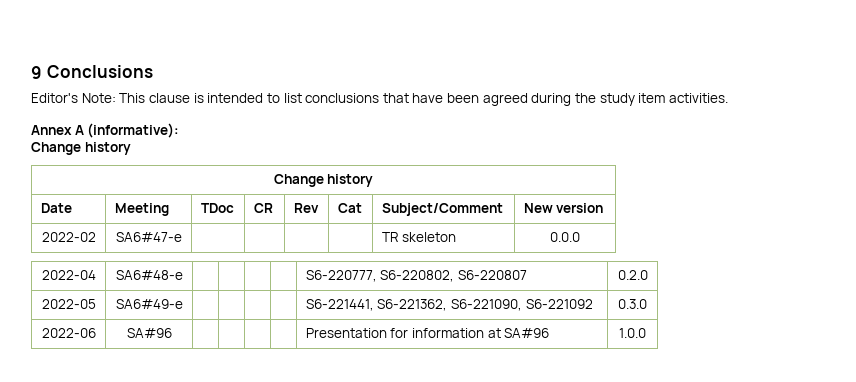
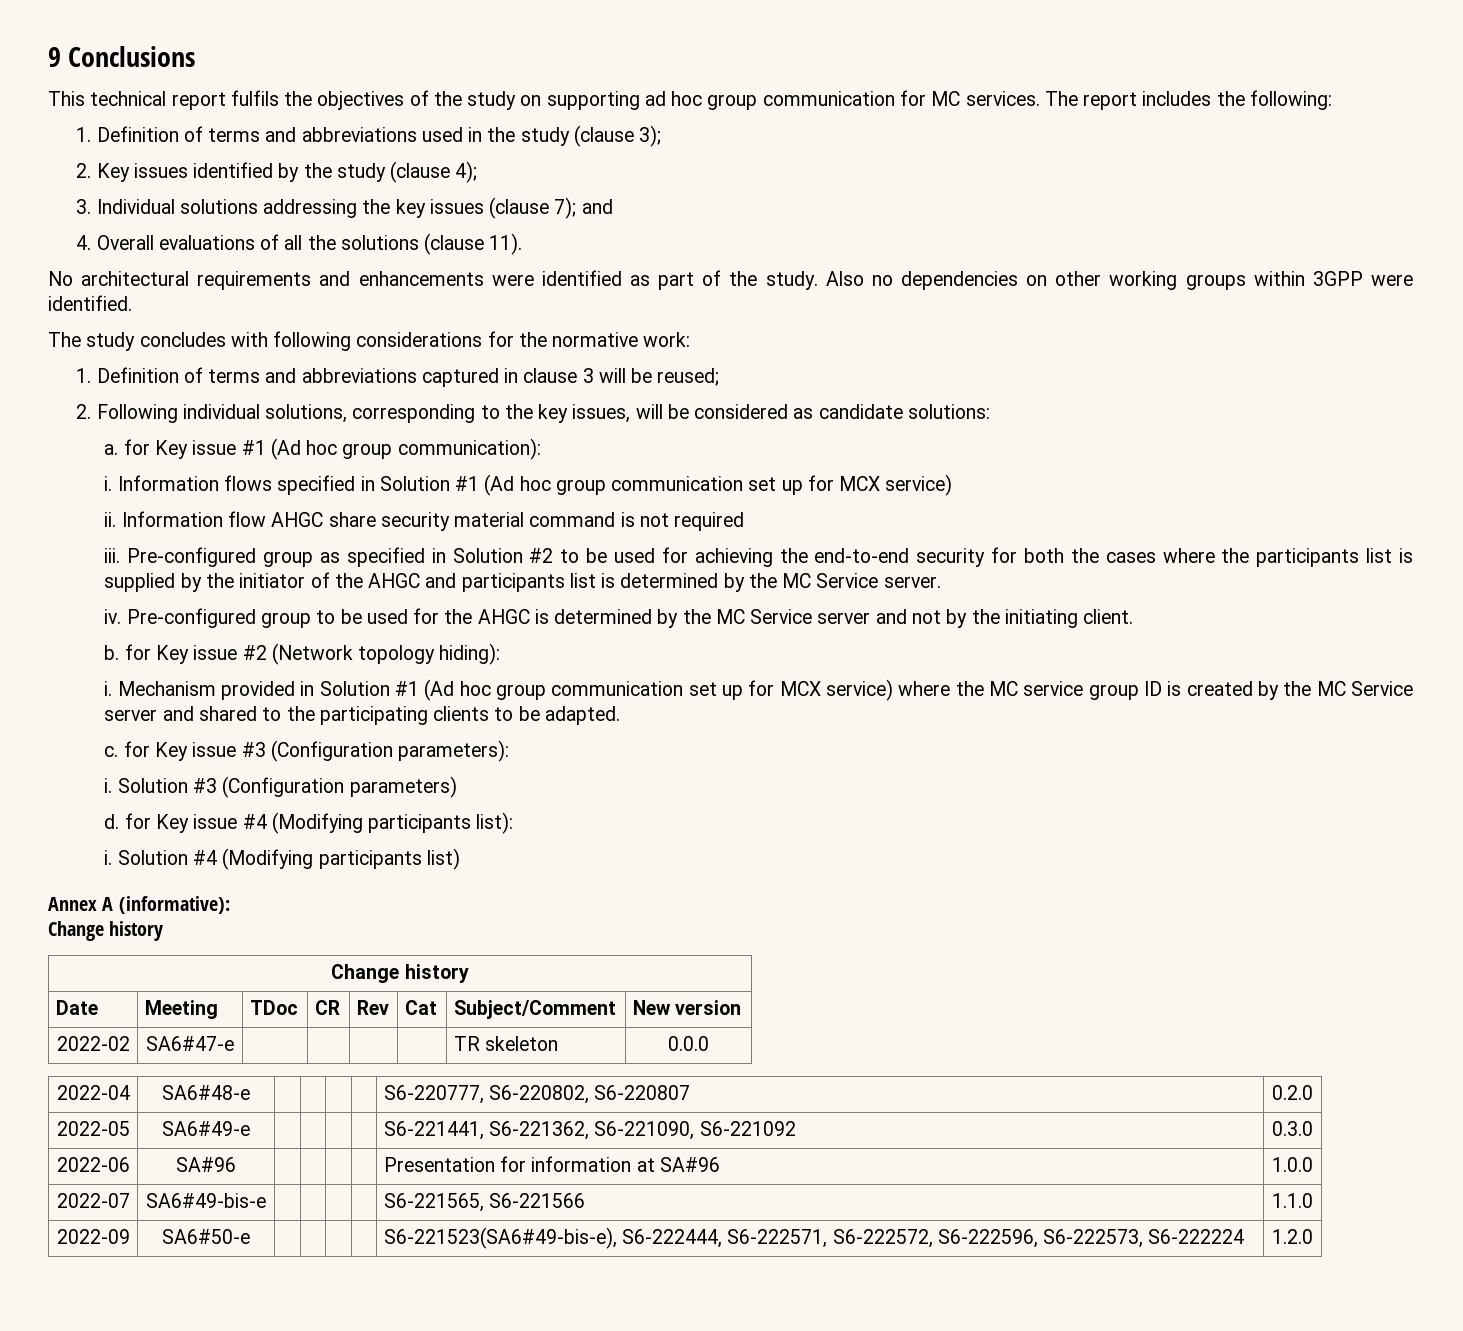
[31,93,728,106] Editor's Note: This clause is intended to list conclusions that have been agreed during the study item activities. -> [48,90,1332,110] [76,125,662,147] [76,161,478,183] [76,197,613,219] [76,233,523,255] [48,270,1413,290] [48,295,132,311] [48,331,691,351] [76,367,720,387] [76,404,990,423] [104,438,541,460] [104,474,953,496] [104,511,745,531] [104,547,1413,567] [104,572,941,592] [104,608,1134,628] [104,643,501,665] [104,679,1413,701] [104,706,620,725] [104,740,510,762] [104,776,457,798] [104,812,514,834] [104,848,460,870] This technical report fulfils the objectives of the study on supporting ad hoc group communication for MC services. The report includes the following: // 1. Definition of terms and abbreviations used in the study (clause 3); // 2. Key issues identified by the study (clause 4); // 3. Individual solutions addressing the key issues (clause 7); and // 4. Overall evaluations of all the solutions (clause 11). // No architectural requirements and enhancements were identified as part of the study. Also no dependencies on other working groups within 3GPP were identified. // The study concludes with following considerations for the normative work: // 1. Definition of terms and abbreviations captured in clause 3 will be reused; // 2. Following individual solutions, corresponding to the key issues, will be considered as candidate solutions: // a. for Key issue #1 (Ad hoc group communication): // i. Information flows specified in Solution #1 (Ad hoc group communication set up for MCX service) // ii. Information flow AHGC share security material command is not required // iii. Pre-configured group as specified in Solution #2 to be used for achieving the end-to-end security for both the cases where the participants list is supplied by the initiator of the AHGC and participants list is determined by the MC Service server. // iv. Pre-configured group to be used for the AHGC is determined by the MC Service server and not by the initiating client. // b. for Key issue #2 (Network topology hiding): // i. Mechanism provided in Solution #1 (Ad hoc group communication set up for MCX service) where the MC service group ID is created by the MC Service server and shared to the participating clients to be adapted. // c. for Key issue #3 (Configuration parameters): // i. Solution #3 (Configuration parameters) // d. for Key issue #4 (Modifying participants list): // i. Solution #4 (Modifying participants list)
(646, 333) none -> [56,1193,130,1208] [146,1193,266,1208] [383,1193,586,1212] [1272,1193,1313,1208] [56,1229,130,1244] [162,1229,250,1244] [383,1227,1245,1249] [1272,1229,1313,1244] // 2022-07 | SA6#49-bis-e | | | | | S6-221565, S6-221566 | 1.1.0 // 2022-09 | SA6#50-e | | | | | S6-221523(SA6#49-bis-e), S6-222444, S6-222571, S6-222572, S6-222596, S6-222573, S6-222224 | 1.2.0

